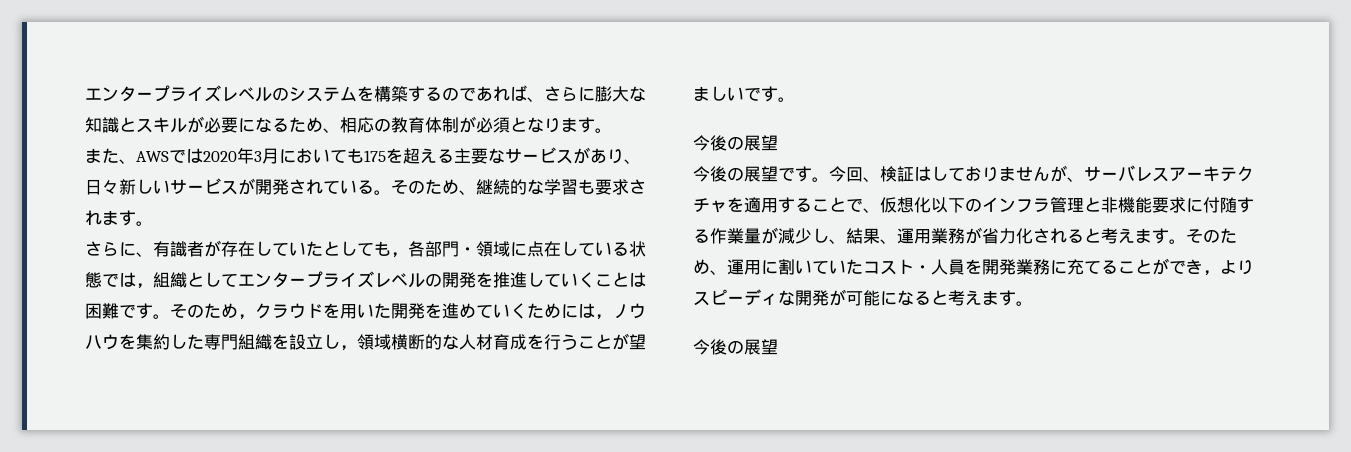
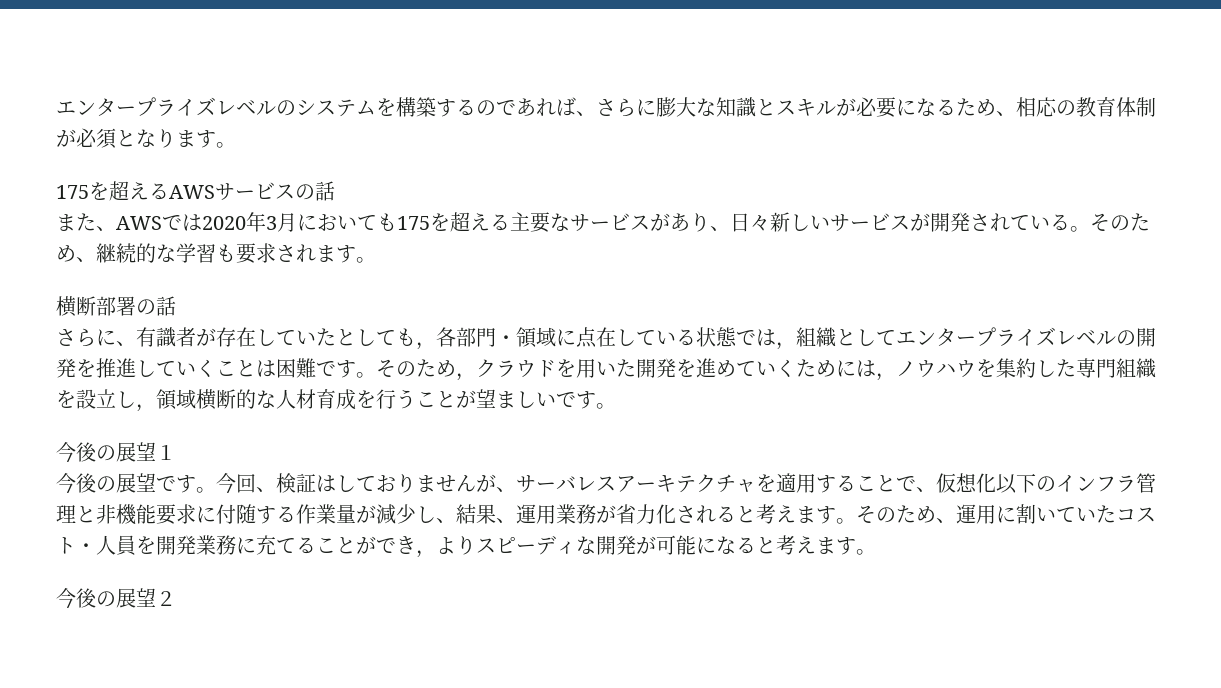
(612, 130) none -> [56,181,335,201] // 175を超えるAWSサービスの話
(153, 223) none -> [56,296,176,317] // 横断部署の話
(778, 143) none -> [156,445,176,460] １
(778, 347) none -> [156,591,176,606] ２

